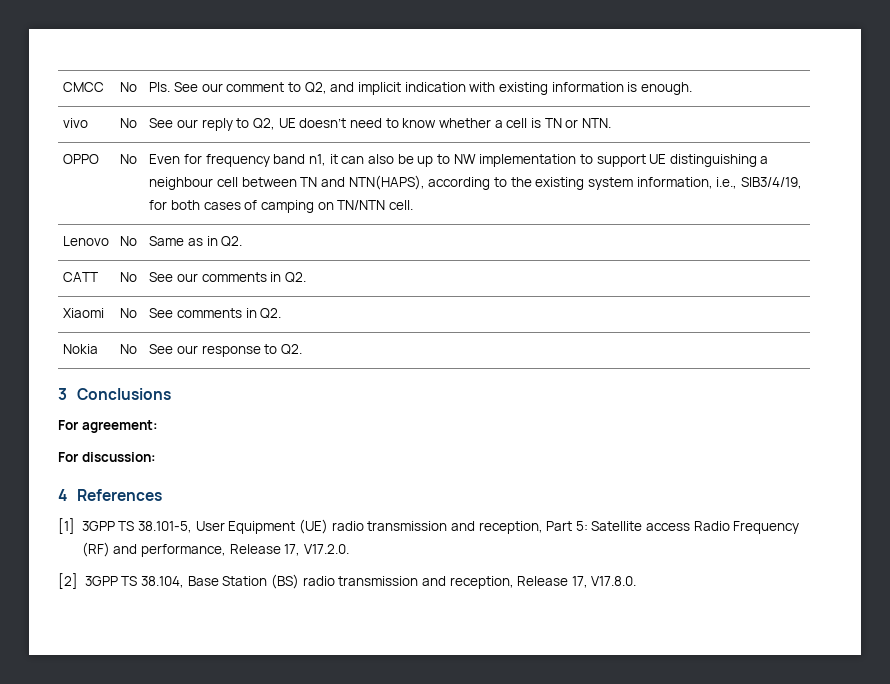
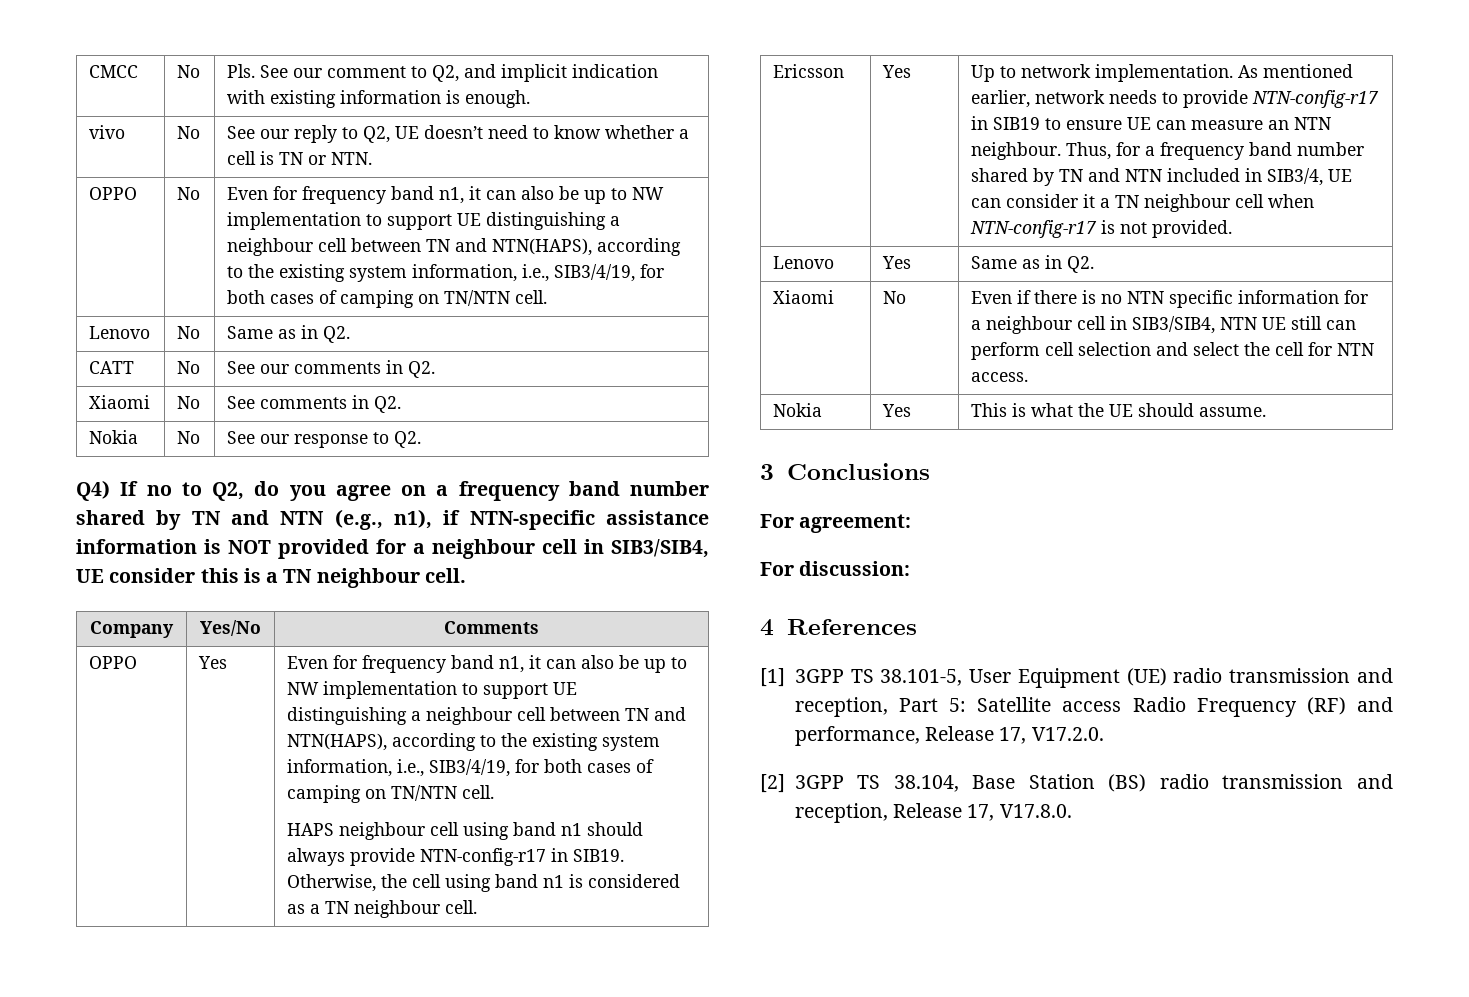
(303, 349) none -> [76,480,709,501] [76,509,709,530] [76,539,709,559] [76,568,466,588] [90,621,174,638] [200,620,261,636] [444,621,539,634] [89,656,138,669] [198,656,228,669] [287,655,688,673] [287,681,578,699] [287,707,687,725] [287,733,661,751] [287,759,655,777] [287,785,495,803] [287,822,644,840] [287,848,625,866] [287,874,681,892] [287,900,478,918] [773,64,845,78] [882,65,912,78] [971,64,1354,82] [971,90,1380,108] [971,116,1332,130] [971,142,1365,160] [971,168,1353,186] [971,194,1315,212] [970,220,1233,238] [773,256,835,269] [882,256,912,269] [971,255,1095,273] [773,290,835,304] [883,291,907,304] [971,290,1369,308] [971,316,1357,334] [971,342,1375,360] [971,372,1029,382] [773,403,823,417] [882,404,912,417] [971,403,1267,417] // Q4) If no to Q2, do you agree on a frequency band number shared by TN and NTN (e.g., n1), if NTN-specific assistance information is NOT provided for a neighbour cell in SIB3/SIB4, UE consider this is a TN neighbour cell. // Company | Yes/No | Comments // OPPO | Yes | Even for frequency band n1, it can also be up to NW implementation to support UE distinguishing a neighbour cell between TN and NTN(HAPS), according to the existing system information, i.e., SIB3/4/19, for both cases of camping on TN/NTN cell. // HAPS neighbour cell using band n1 should always provide NTN-config-r17 in SIB19. Otherwise, the cell using band n1 is considered as a TN neighbour cell. // Ericsson | Yes | Up to network implementation. As mentioned earlier, network needs to provide NTN-config-r17 in SIB19 to ensure UE can measure an NTN neighbour. Thus, for a frequency band number shared by TN and NTN included in SIB3/4, UE can consider it a TN neighbour cell when NTN-config-r17 is not provided. // Lenovo | Yes | Same as in Q2. // Xiaomi | No | Even if there is no NTN specific information for a neighbour cell in SIB3/SIB4, NTN UE still can perform cell selection and select the cell for NTN access. // Nokia | Yes | This is what the UE should assume.

